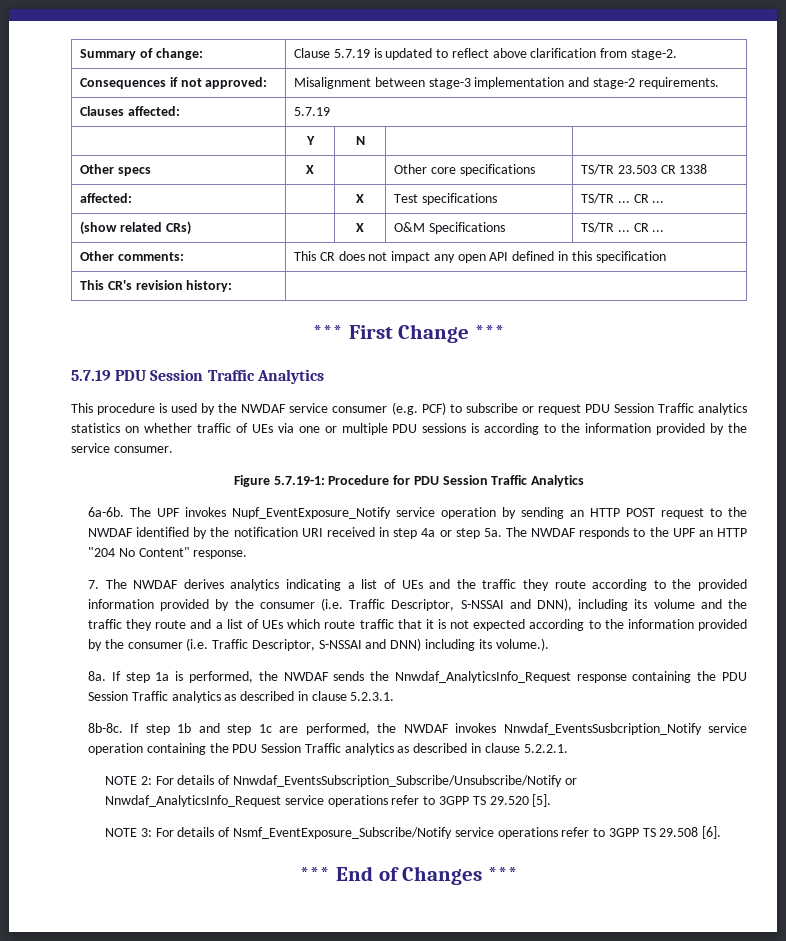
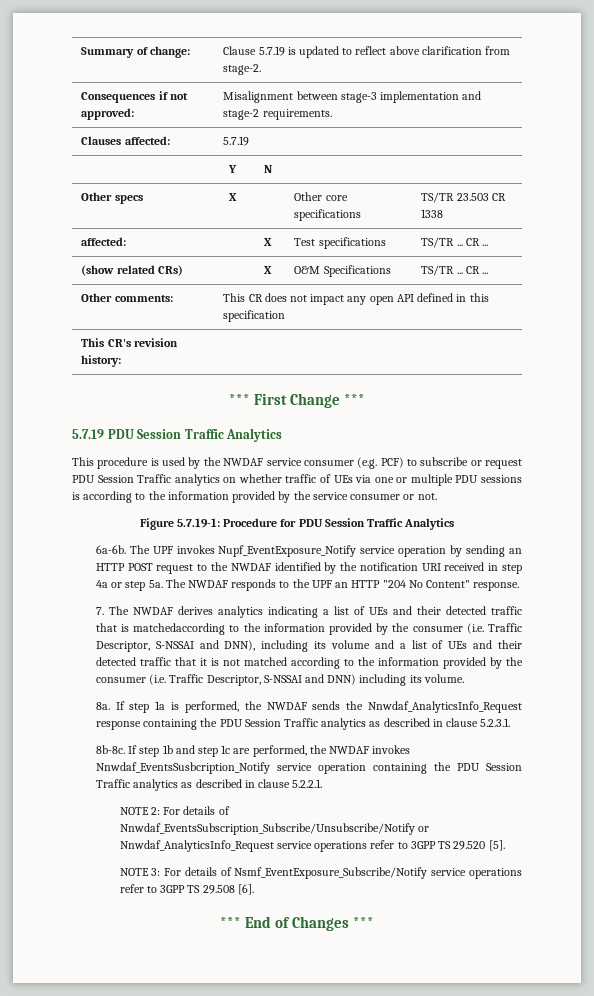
[71,423,120,433] statistics -> (220, 480) none
[113,446,173,453] consumer. -> [350,493,437,500] consumer or not.
[456,579,747,591] the traffic they route according to the provided -> [416,606,522,615] [95,623,261,635] their detected traffic that is matchedaccording to the
[727,599,747,609] [88,619,356,631] the traffic they route and a list of UEs which route -> [399,640,522,649] [95,657,136,666] a list of UEs and their detected
[473,619,526,631] expected -> [243,657,287,666] matched
[495,638,549,651] volume.). -> [423,674,464,683] volume.

